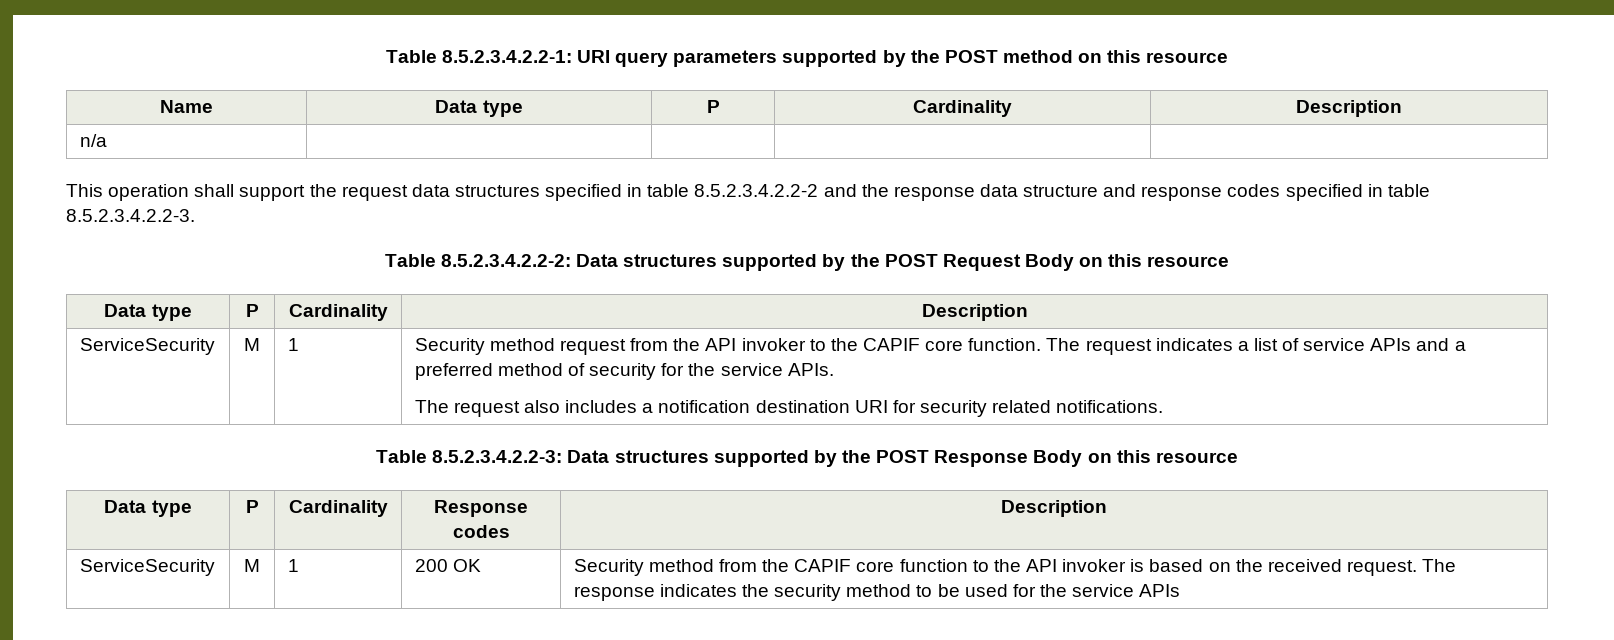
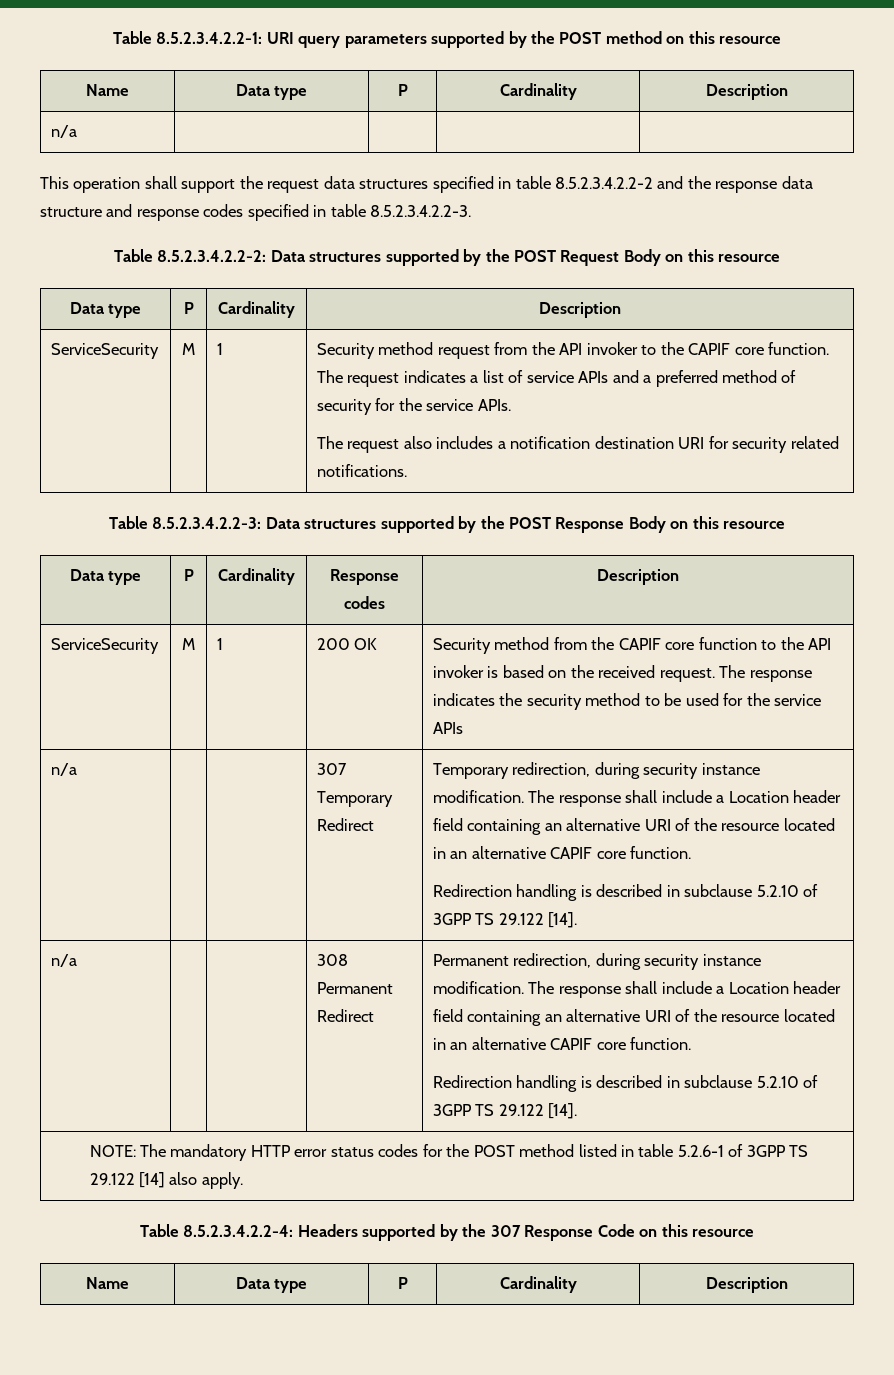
(1181, 590) none -> [51,763,78,776] [317,763,348,775] [317,791,394,807] [317,818,375,831] [433,762,760,779] [433,790,842,807] [433,818,835,835] [433,846,692,859] [433,884,819,901] [433,912,578,928] [51,954,78,967] [317,954,349,966] [317,982,394,994] [317,1009,375,1022] [433,953,761,970] [433,981,842,998] [433,1009,835,1026] [433,1037,692,1050] [433,1075,819,1092] [433,1103,578,1119] [89,1144,809,1161] [89,1172,243,1189] [140,1224,754,1241] [86,1277,129,1289] [235,1277,308,1293] [397,1277,408,1289] [499,1276,577,1293] [705,1277,788,1293] // n/a | | | 307 Temporary Redirect | Temporary redirection, during security instance modification. The response shall include a Location header field containing an alternative URI of the resource located in an alternative CAPIF core function. // Redirection handling is described in subclause 5.2.10 of 3GPP TS 29.122 [14]. // n/a | | | 308 Permanent Redirect | Permanent redirection, during security instance modification. The response shall include a Location header field containing an alternative URI of the resource located in an alternative CAPIF core function. // Redirection handling is described in subclause 5.2.10 of 3GPP TS 29.122 [14]. // NOTE: The mandatory HTTP error status codes for the POST method listed in table 5.2.6-1 of 3GPP TS 29.122 [14] also apply. // Table 8.5.2.3.4.2.2-4: Headers supported by the 307 Response Code on this resource // Name | Data type | P | Cardinality | Description

